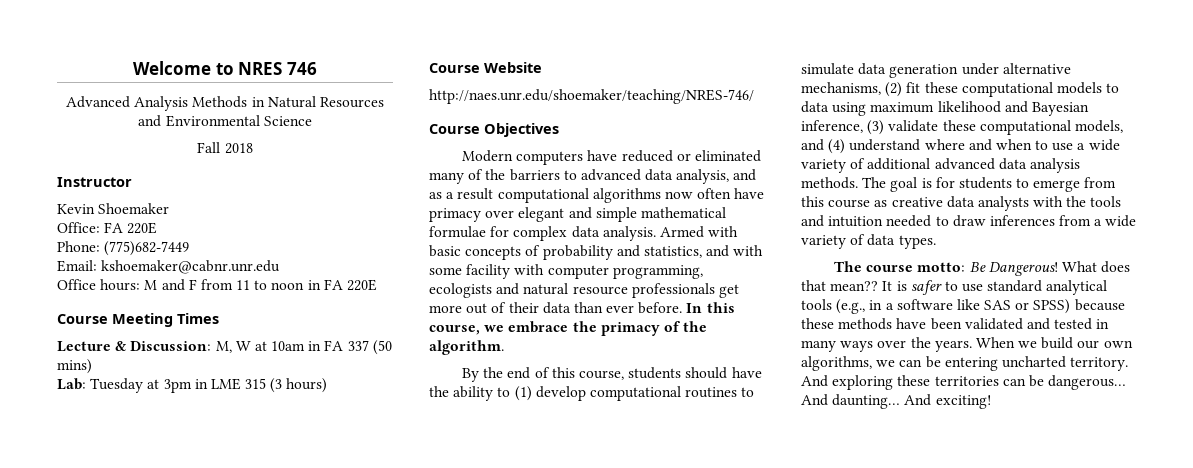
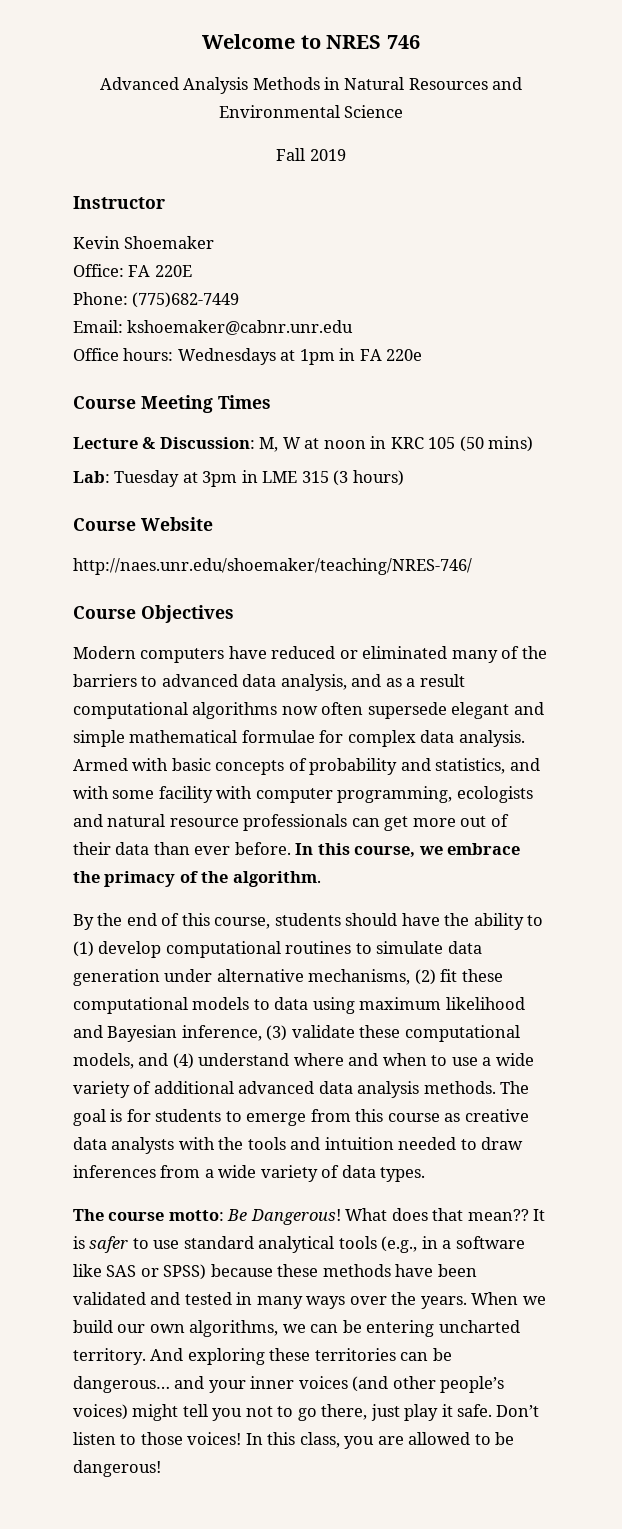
[224,143,253,154] 2018 -> [309,149,346,161] 2019
[144,279,378,291] M and F from 11 to noon in FA 220E -> [177,348,423,365] Wednesdays at 1pm in FA 220e
[271,340,369,351] 10am in FA 337 -> [323,436,456,449] noon in KRC 105
[734,188,765,199] [429,208,515,222] have primacy over -> [367,702,447,719] supersede
(715, 290) none -> [351,818,380,827] can
[801,394,991,409] And daunting… And exciting! -> [174,1376,505,1393] [73,1404,540,1421] [73,1432,515,1449] [73,1460,161,1477] and your inner voices (and other people’s voices) might tell you not to go there, just play it safe. Don’t listen to those voices! In this class, you are allowed to be dangerous!

